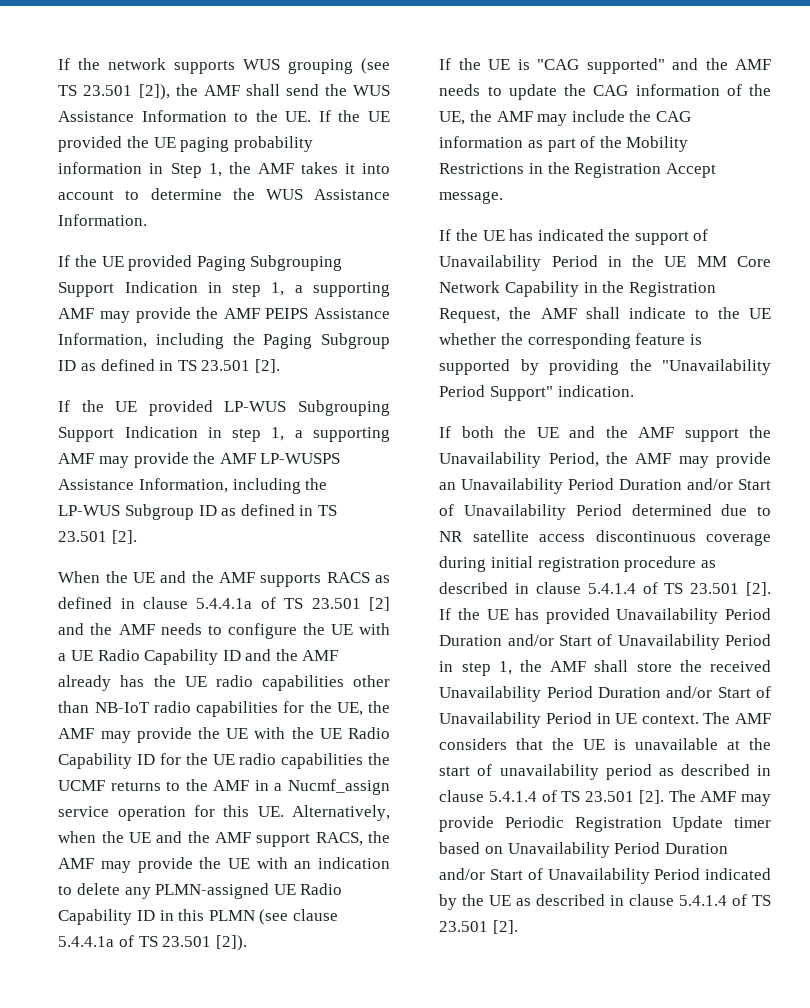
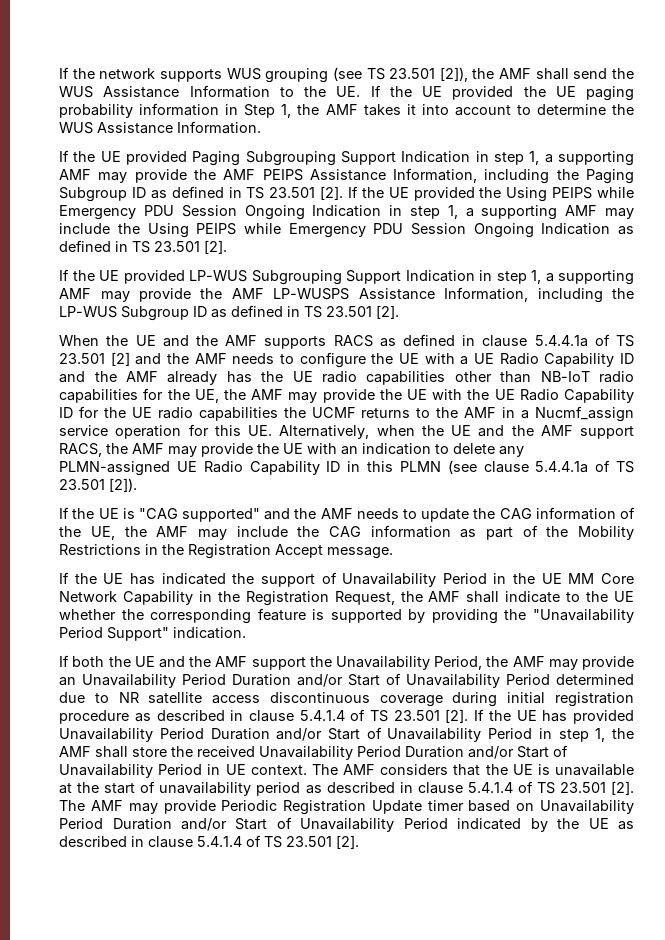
(280, 366) none -> [347,186,634,202] [59,205,634,220] [59,223,634,238] [59,240,228,254] If the UE provided the Using PEIPS while Emergency PDU Session Ongoing Indication in step 1, a supporting AMF may include the Using PEIPS while Emergency PDU Session Ongoing Indication as defined in TS 23.501 [2].

